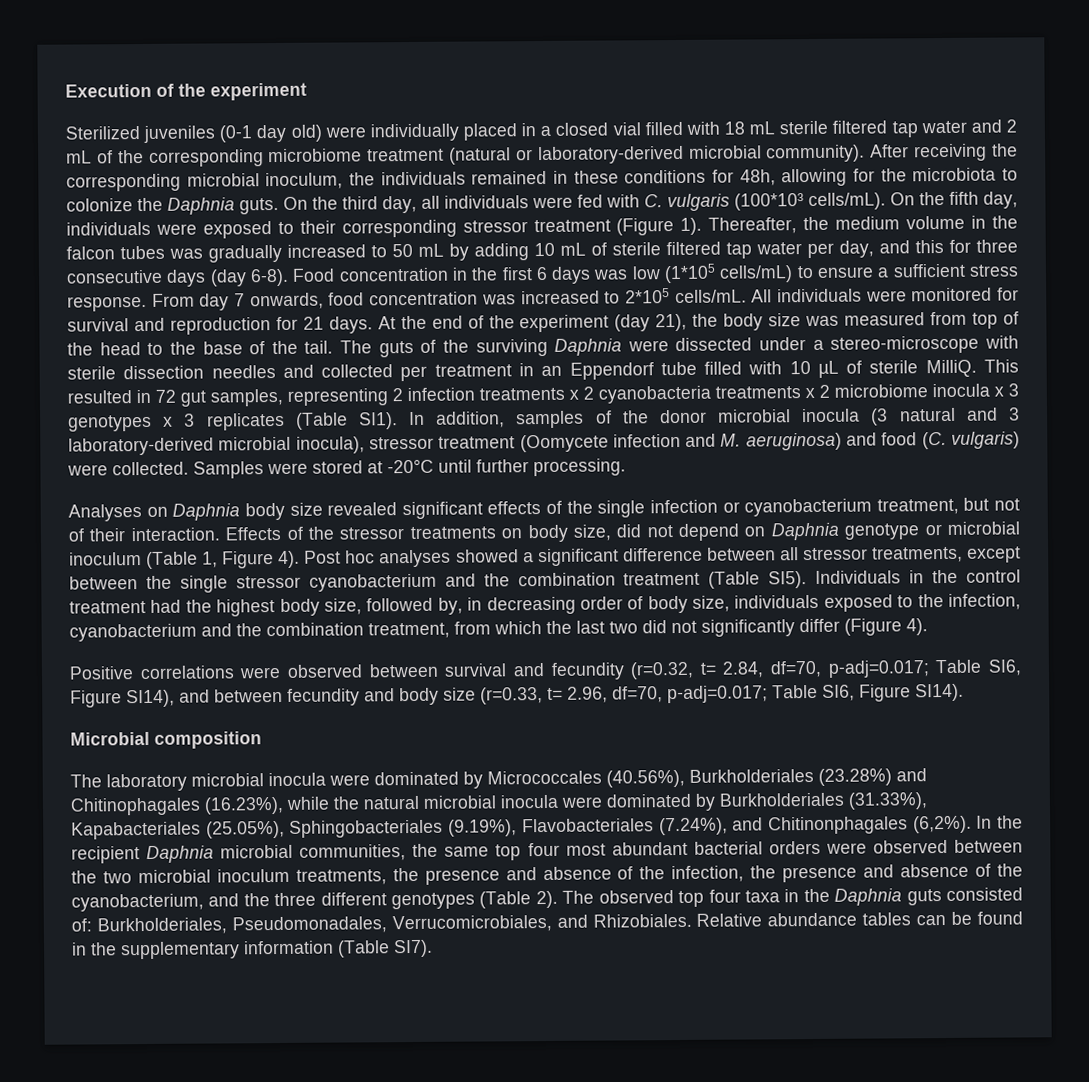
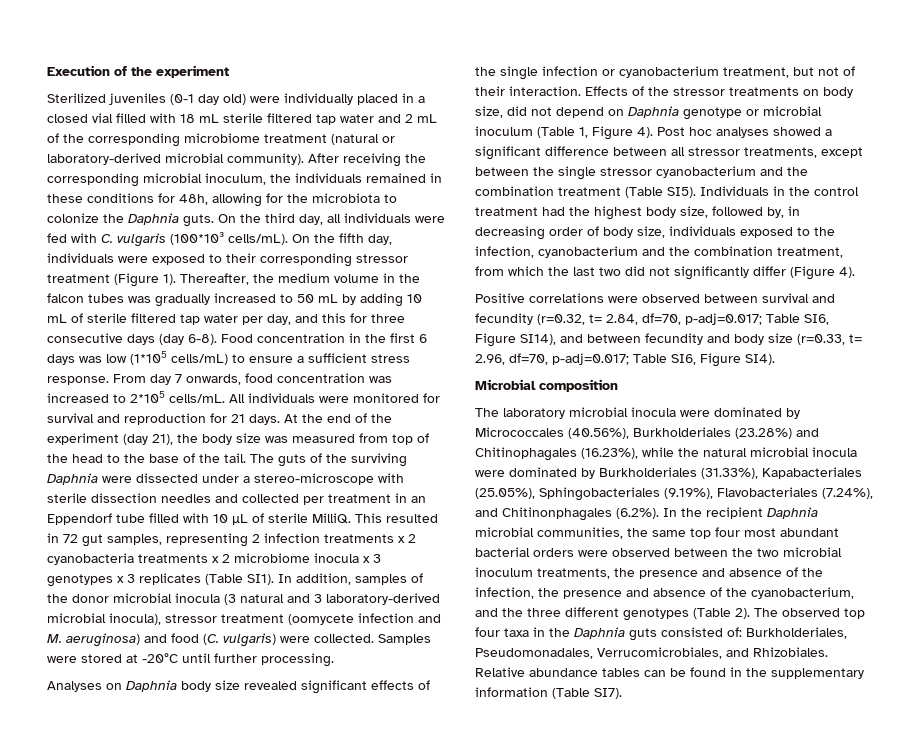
[519,434,609,453] (Oomycete -> [288,614,354,625] (oomycete
[915,683,964,702] SI14). -> [745,354,775,365] SI4).
[912,815,972,834] (6,2%). -> [616,508,659,519] (6.2%).

